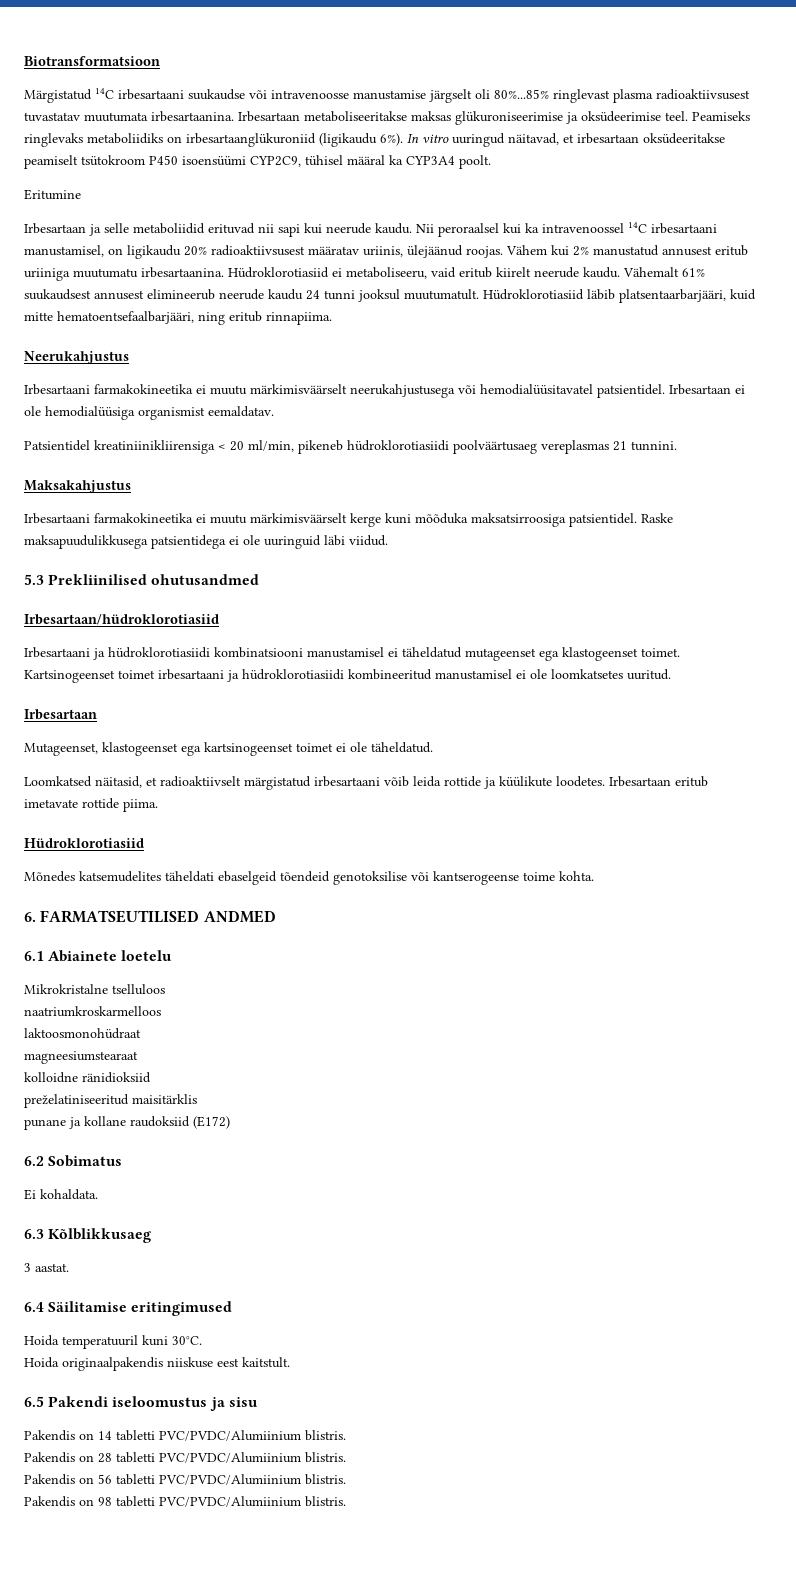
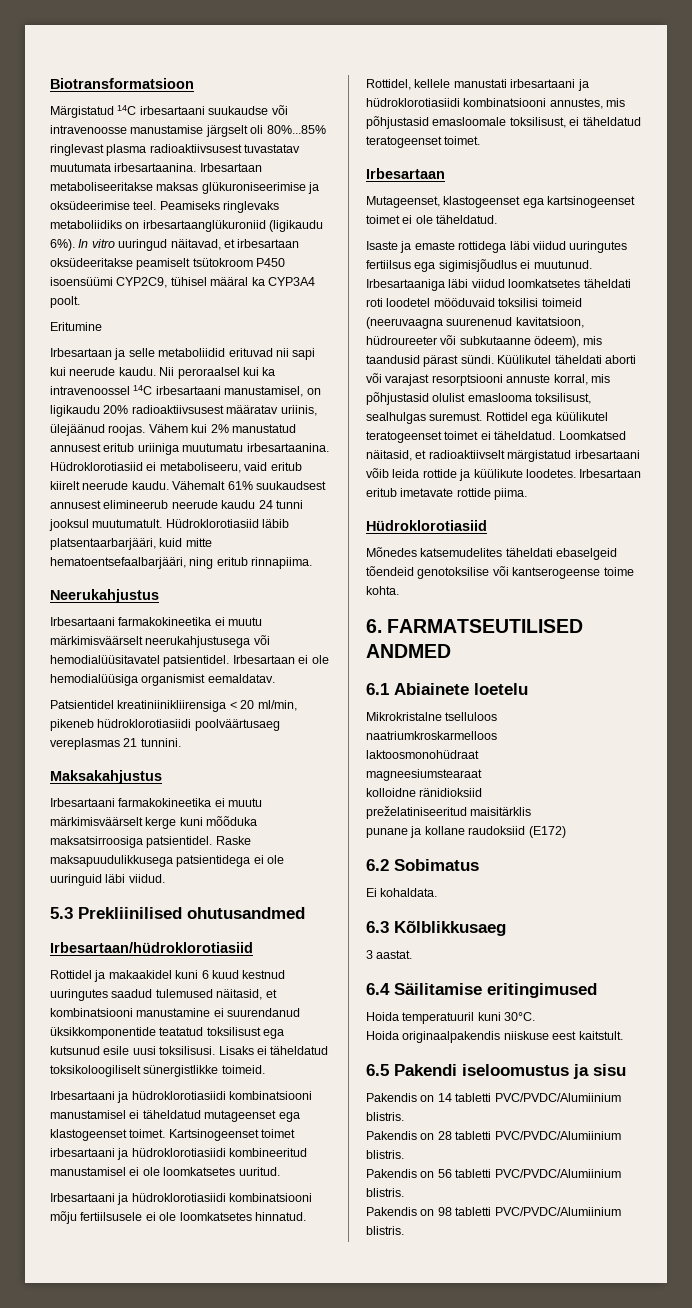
(219, 619) none -> [50,970,286,982] [50,989,277,1001] [50,1008,301,1017] [50,1027,285,1039] [50,1046,329,1055] [50,1065,265,1077] // Rottidel ja makaakidel kuni 6 kuud kestnud uuringutes saadud tulemused näitasid, et kombinatsiooni manustamine ei suurendanud üksikkomponentide teatatud toksilisust ega kutsunud esile uusi toksilisusi. Lisaks ei täheldatud toksikoloogiliselt sünergistlikke toimeid.
(671, 674) none -> [50,1193,313,1205] [50,1211,306,1224] [366,79,589,91] [366,98,626,109] [366,116,641,129] [366,136,481,148] // Irbesartaani ja hüdroklorotiasiidi kombinatsiooni mõju fertiilsusele ei ole loomkatsetes hinnatud. Rottidel, kellele manustati irbesartaani ja hüdroklorotiasiidi kombinatsiooni annustes, mis põhjustasid emasloomale toksilisust, ei täheldatud teratogeenset toimet.
(433, 747) none -> [366,241,628,253] [366,259,592,272] [366,279,631,291] [366,298,582,307] [366,317,584,329] [366,335,602,348] [366,355,636,367] [366,373,610,386] [366,392,592,405] [366,412,608,424] [366,431,556,443] Isaste ja emaste rottidega läbi viidud uuringutes fertiilsus ega sigimisjõudlus ei muutunud. Irbesartaaniga läbi viidud loomkatsetes täheldati roti loodetel mööduvaid toksilisi toimeid (neeruvaagna suurenenud kavitatsioon, hüdroureeter või subkutaanne ödeem), mis taandusid pärast sündi. Küülikutel täheldati aborti või varajast resorptsiooni annuste korral, mis põhjustasid olulist emaslooma toksilisust, sealhulgas suremust. Rottidel ega küülikutel teratogeenset toimet ei täheldatud.

